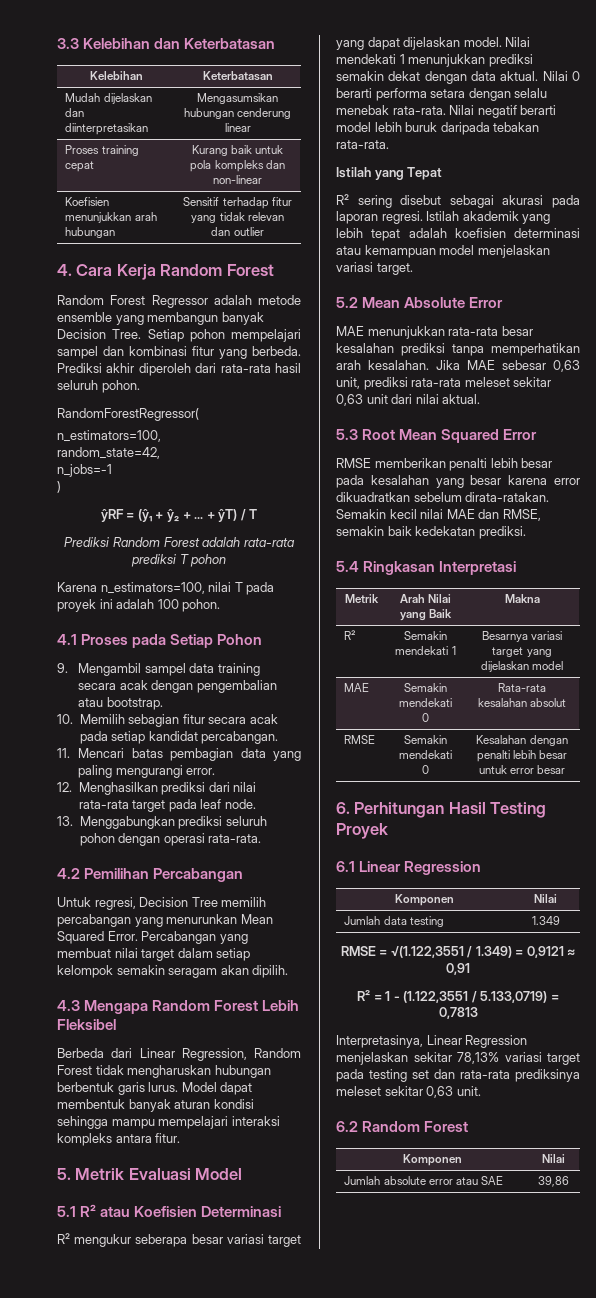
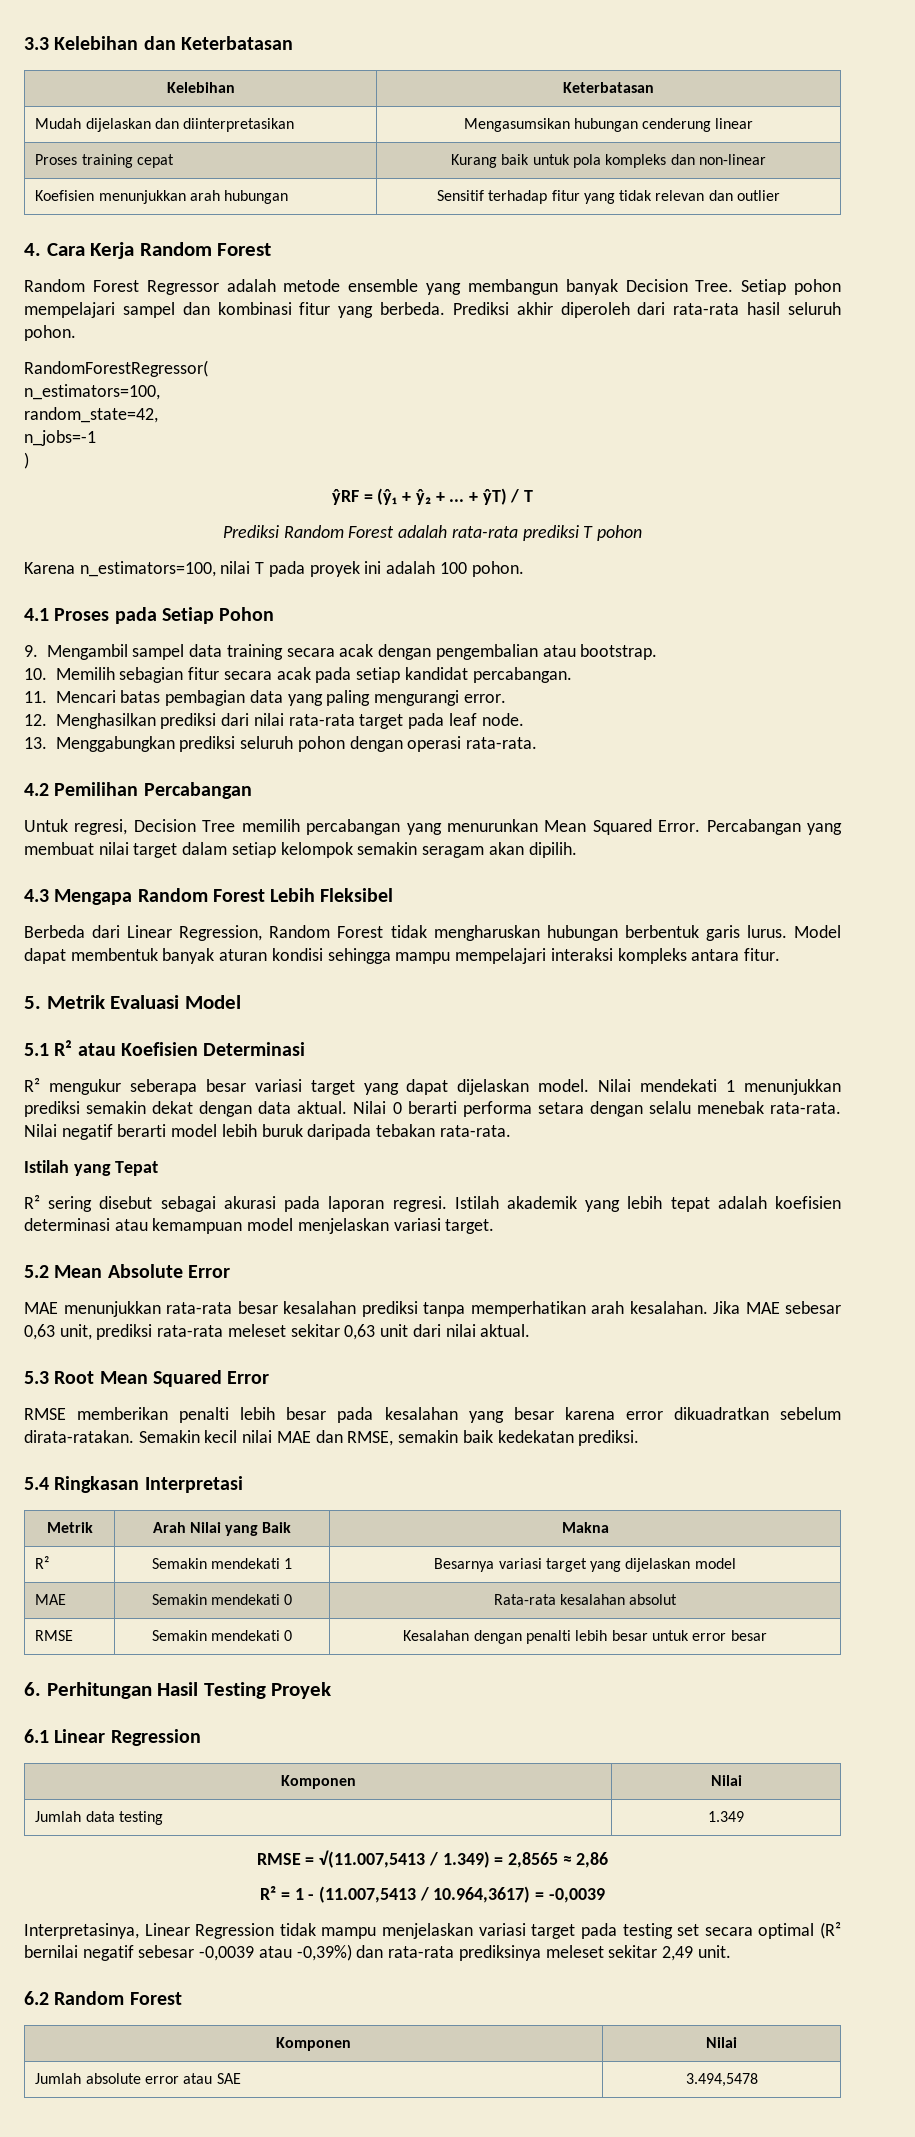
[390,946,464,958] √(1.122,3551 -> [319,1850,426,1868] √(11.007,5413
[526,946,576,958] [446,963,470,975] 0,9121 ≈ 0,91 -> [507,1852,609,1868] 2,8565 ≈ 2,86
[403,991,559,1003] [438,1007,478,1019] (1.122,3551 / 5.133,0719) = 0,7813 -> [319,1886,605,1903] (11.007,5413 / 10.964,3617) = -0,0039
[336,1052,499,1065] menjelaskan sekitar 78,13% -> [279,1923,474,1939] tidak mampu menjelaskan
(429, 1074) none -> [704,1921,842,1939] [24,1944,352,1961] secara optimal (R² bernilai negatif sebesar -0,0039 atau -0,39%)
[426,1086,454,1098] 0,63 -> [661,1946,693,1961] 2,49
[538,1176,569,1187] 39,86 -> [685,2073,758,2087] 3.494,5478

